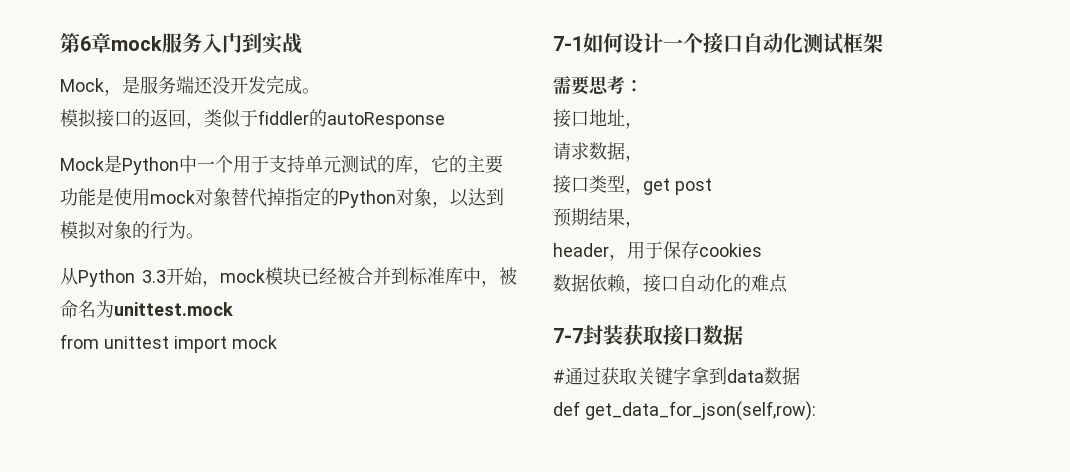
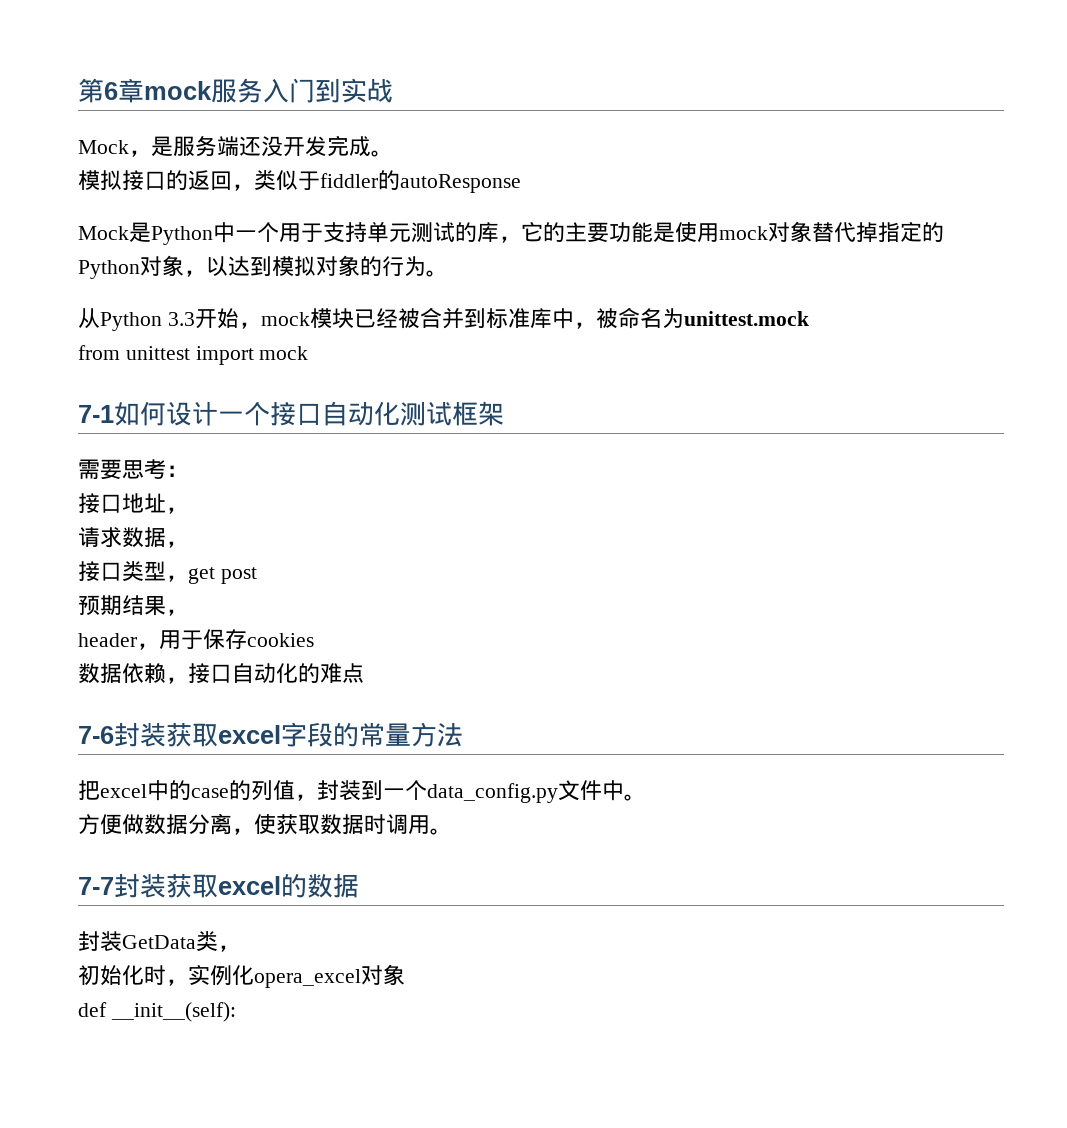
(788, 283) none -> [78,722,463,747] [78,780,646,803] [78,813,452,835] // 7-6封装获取excel字段的常量方法 // 把excel中的case的列值，封装到一个data_config.py文件中。 // 方便做数据分离，使获取数据时调用。
[663,325,743,346] [553,366,800,385] 接口数据 // #通过获取关键字拿到data数据 -> [218,873,359,898] [78,931,240,952] [78,964,405,988] excel的数据 // 封装GetData类， // 初始化时，实例化opera_excel对象
[584,401,816,421] get_data_for_json(self,row): -> [110,1002,236,1022] __init__(self):

